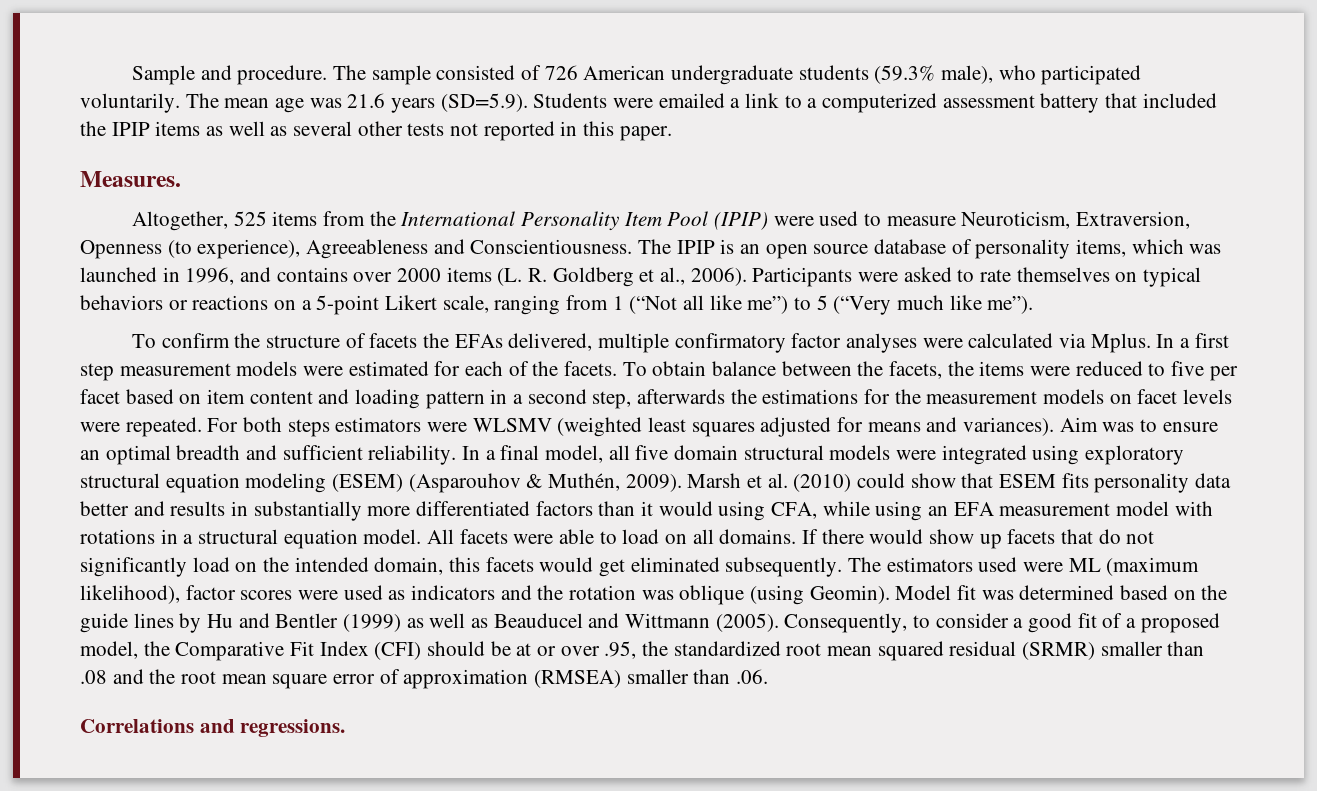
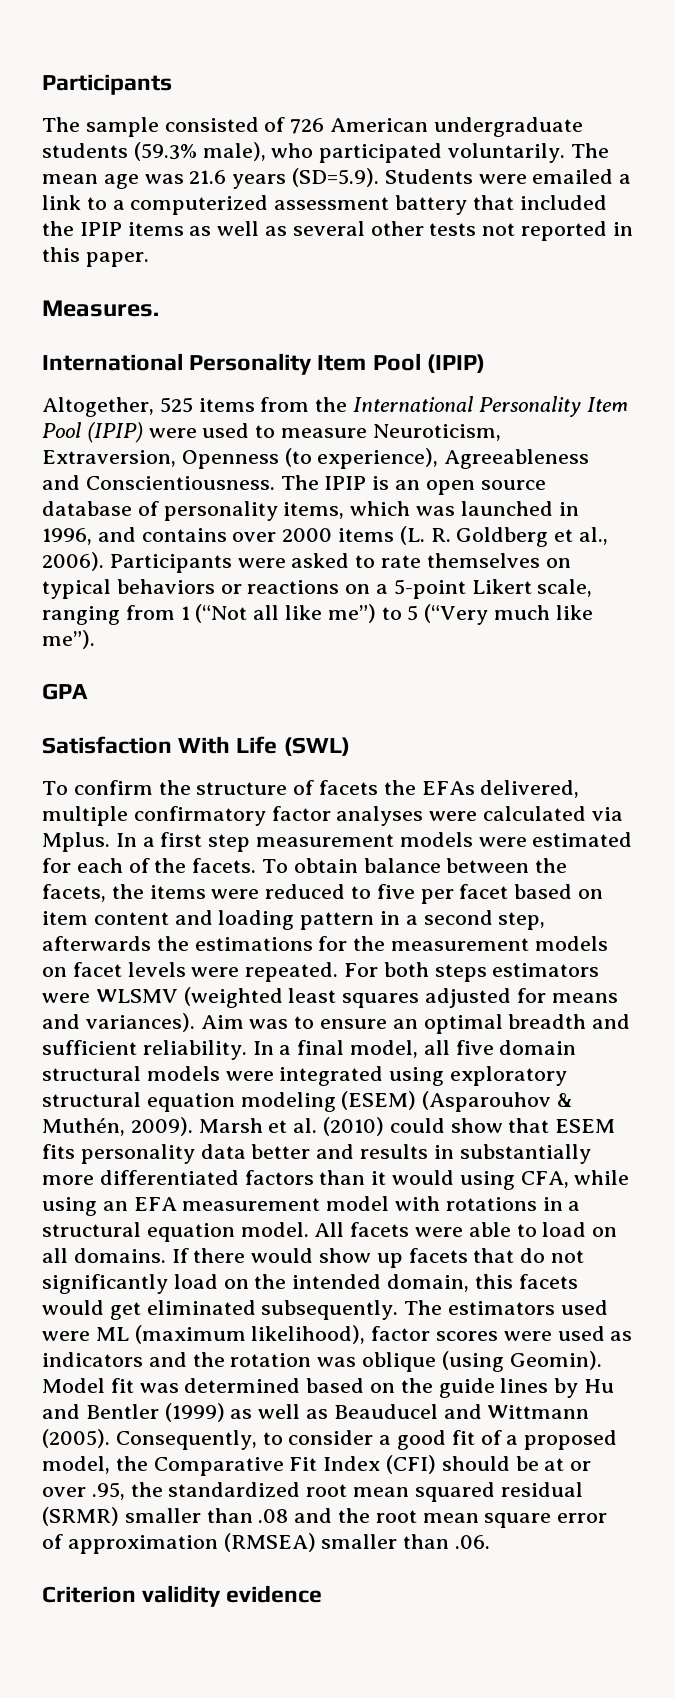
[131,65,328,85] Sample and procedure. -> [42,74,172,95] Participants //
(181, 179) none -> [42,353,485,375] // International Personality Item Pool (IPIP)
(1034, 305) none -> [42,683,88,700] [42,736,350,756] // GPA // Satisfaction With Life (SWL)
[80,719,346,737] Correlations and regressions. -> [42,1585,323,1607] Criterion validity evidence

